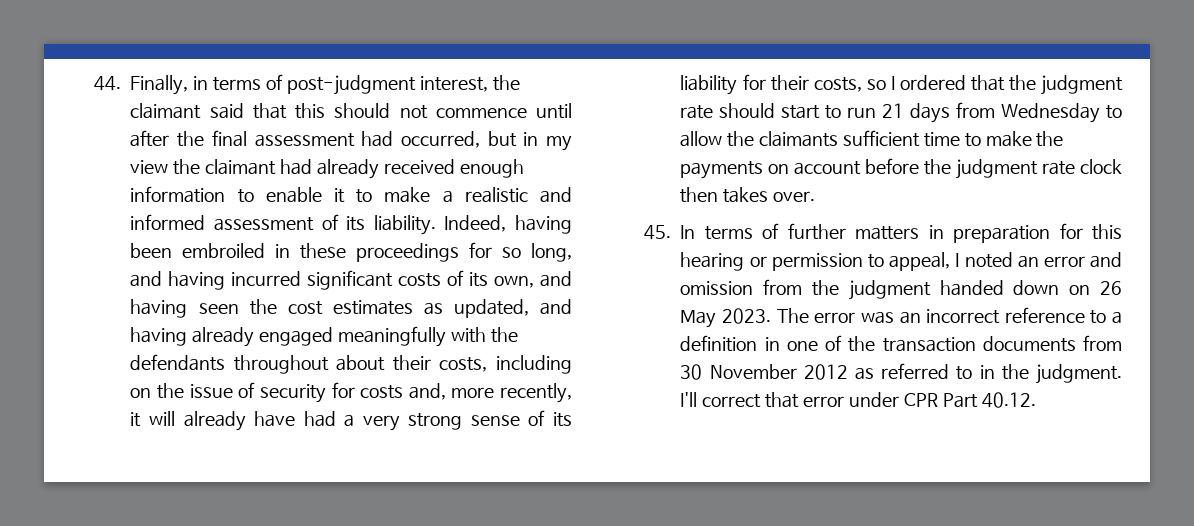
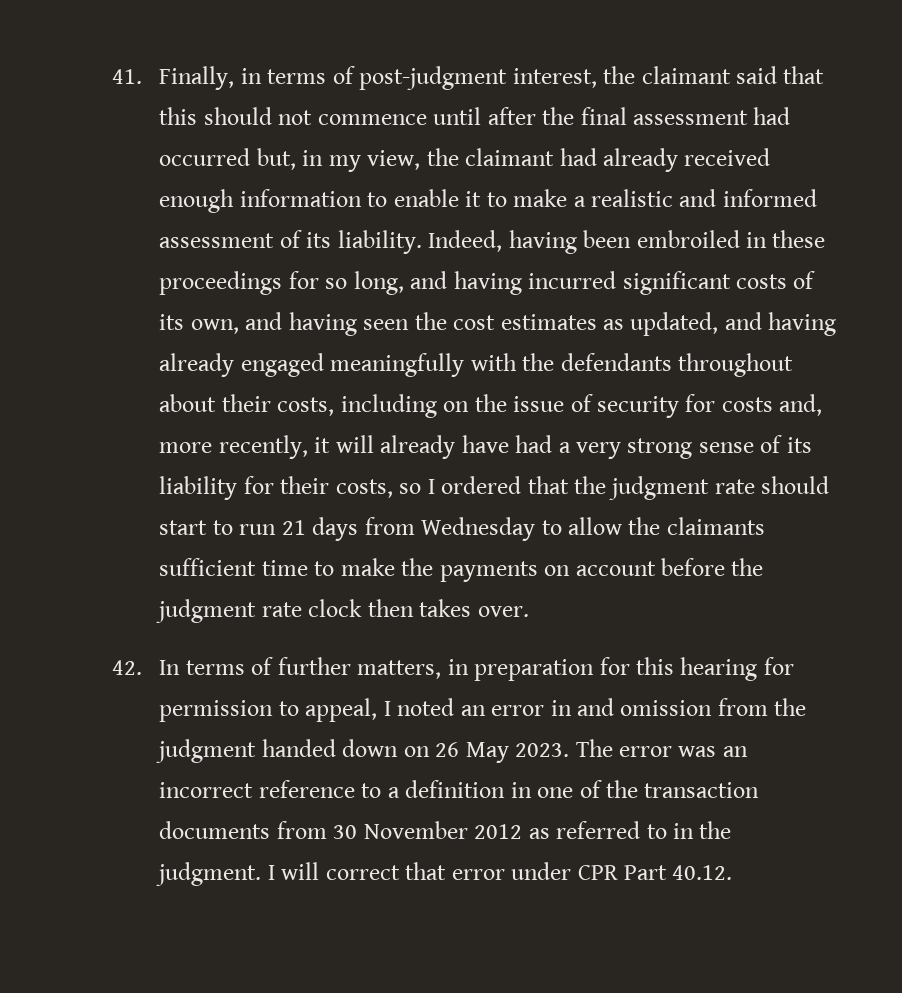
[94,76,122,91] 44. -> [111,69,142,84] 41.
[400,131,517,148] occurred, but -> [159,148,296,170] occurred but,
[130,160,169,174] view -> [367,150,421,170] view,
[644,225,672,240] 45. -> [111,660,142,675] 42.
[855,226,920,240] matters -> [357,660,442,679] matters,
[749,256,767,267] or -> [763,657,794,675] for
(1085, 261) none -> [550,700,572,716] in
[680,392,698,407] I'll -> [267,862,320,880] I will

